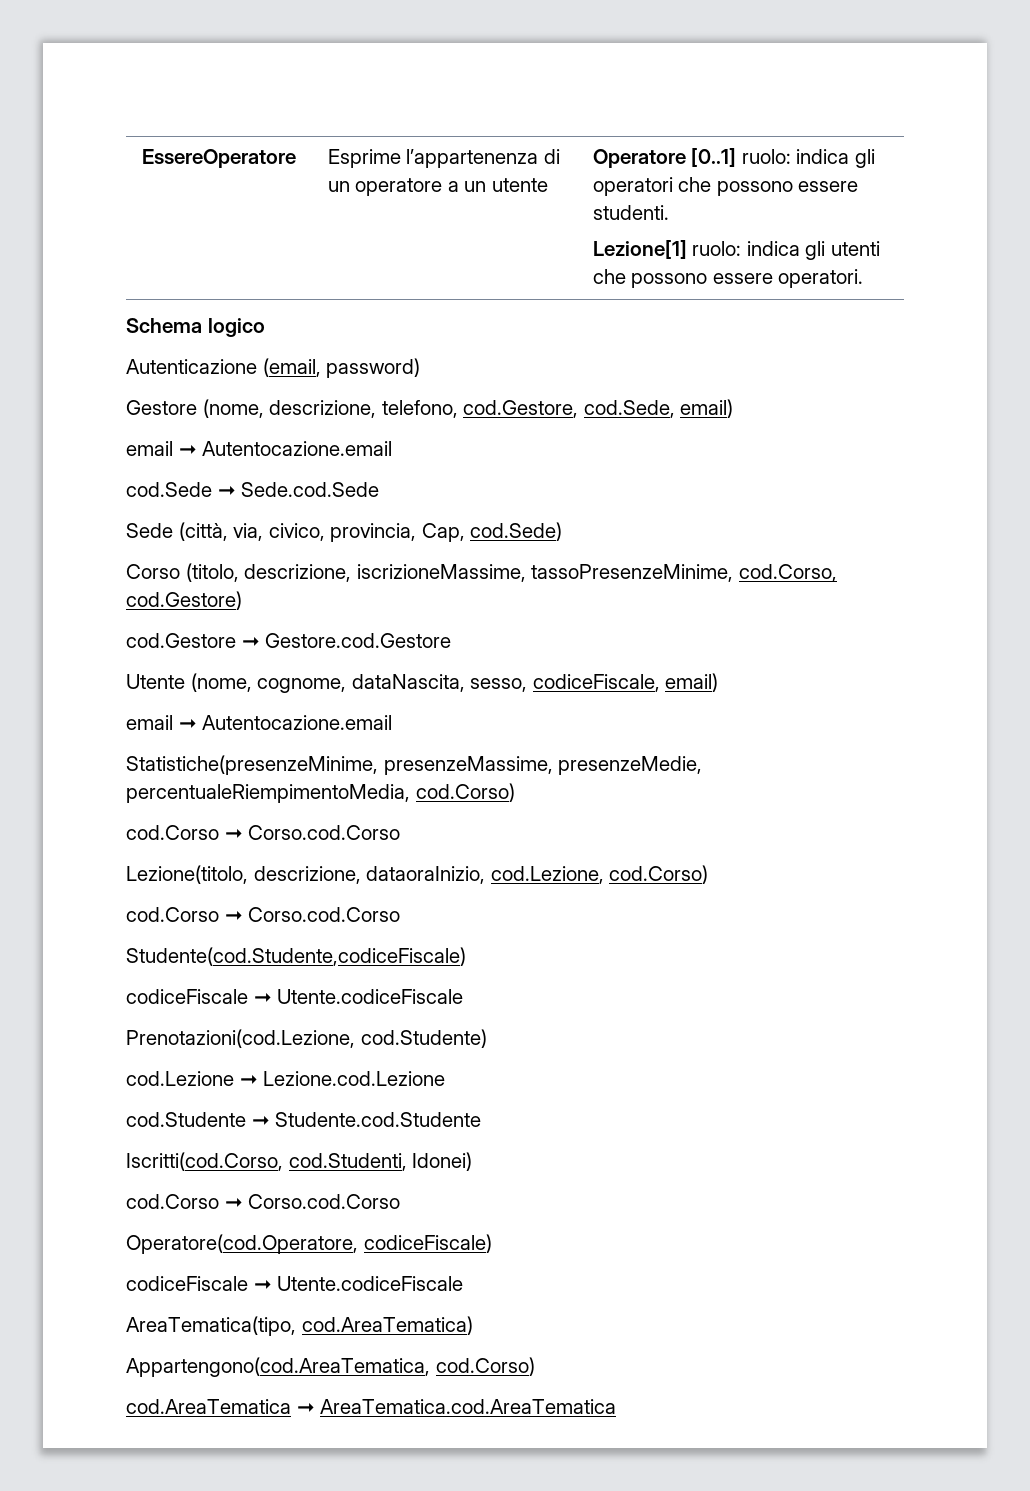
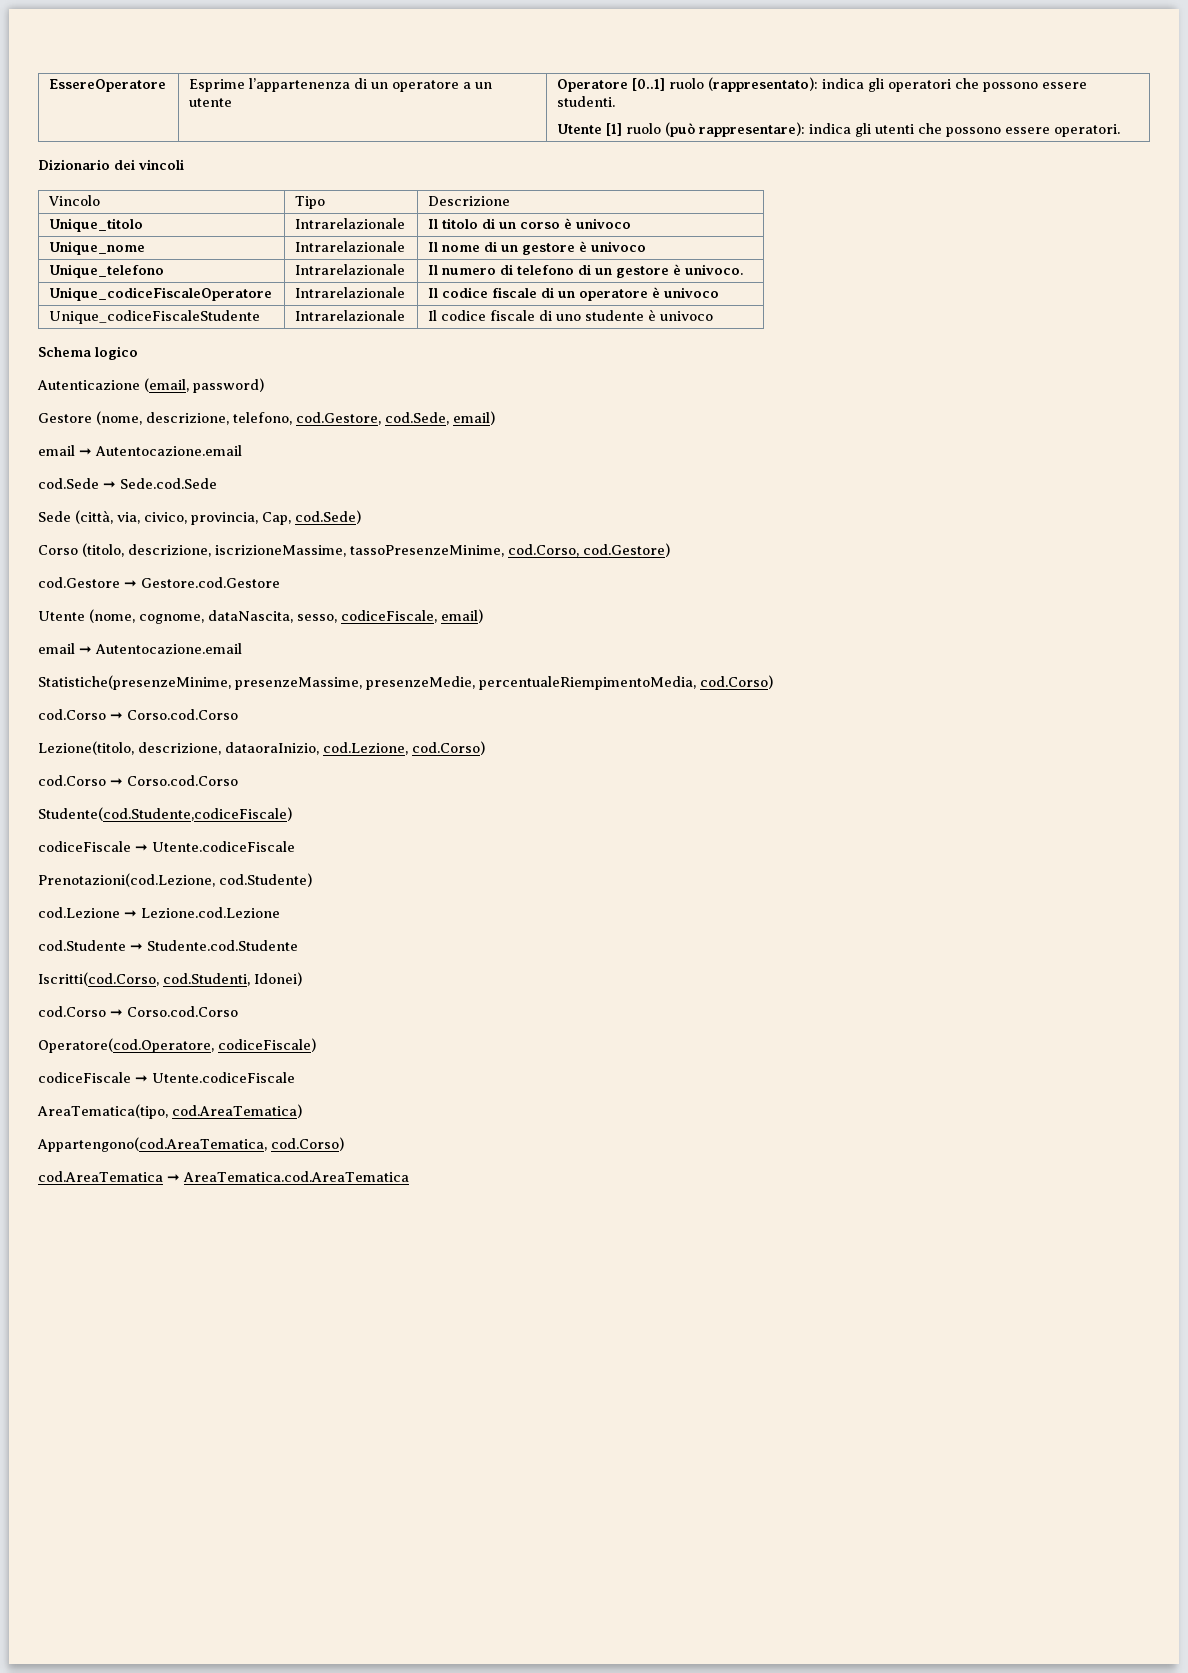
[741,149,791,164] ruolo: -> [669,77,819,92] ruolo (rappresentato):
[592,240,742,259] Lezione[1] ruolo: -> [557,122,806,137] Utente [1] ruolo (può rappresentare):
(864, 278) none -> [38,159,184,170] [48,195,101,206] [295,196,326,209] [428,196,511,206] [49,218,144,232] [295,218,406,229] [428,218,632,229] [49,241,146,255] [295,241,406,252] [428,241,647,255] [49,264,165,278] [295,264,406,275] [428,264,744,278] [49,287,273,301] [295,287,406,298] [428,287,720,301] [49,310,261,324] [295,310,406,321] [428,309,714,321] // Dizionario dei vincoli // Vincolo | Tipo | Descrizione // Unique_titolo | Intrarelazionale | Il titolo di un corso è univoco // Unique_nome | Intrarelazionale | Il nome di un gestore è univoco // Unique_telefono | Intrarelazionale | Il numero di telefono di un gestore è univoco. // Unique_codiceFiscaleOperatore | Intrarelazionale | Il codice fiscale di un operatore è univoco // Unique_codiceFiscaleStudente | Intrarelazionale | Il codice fiscale di uno studente è univoco

